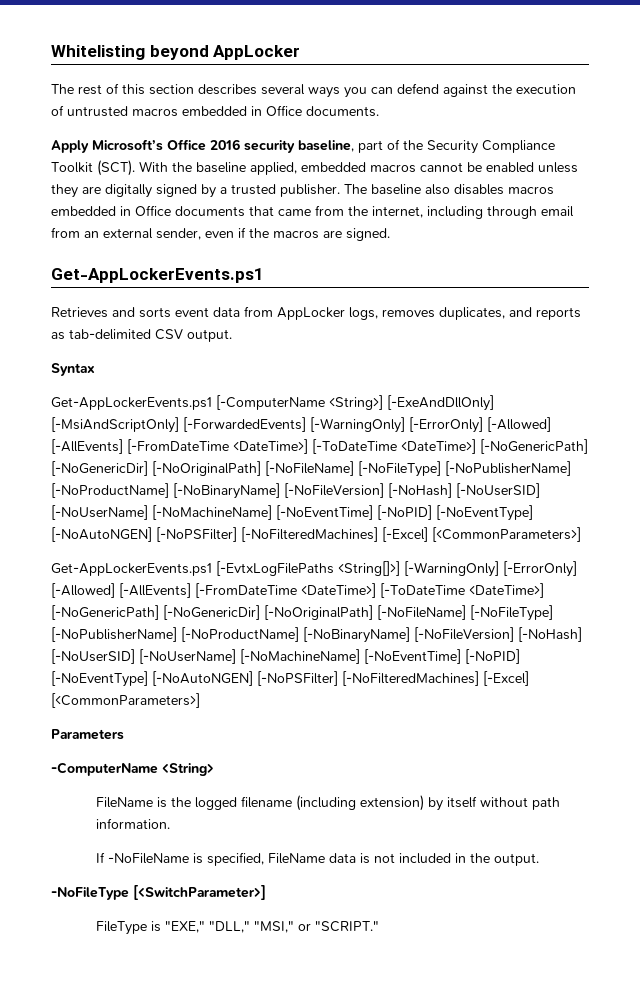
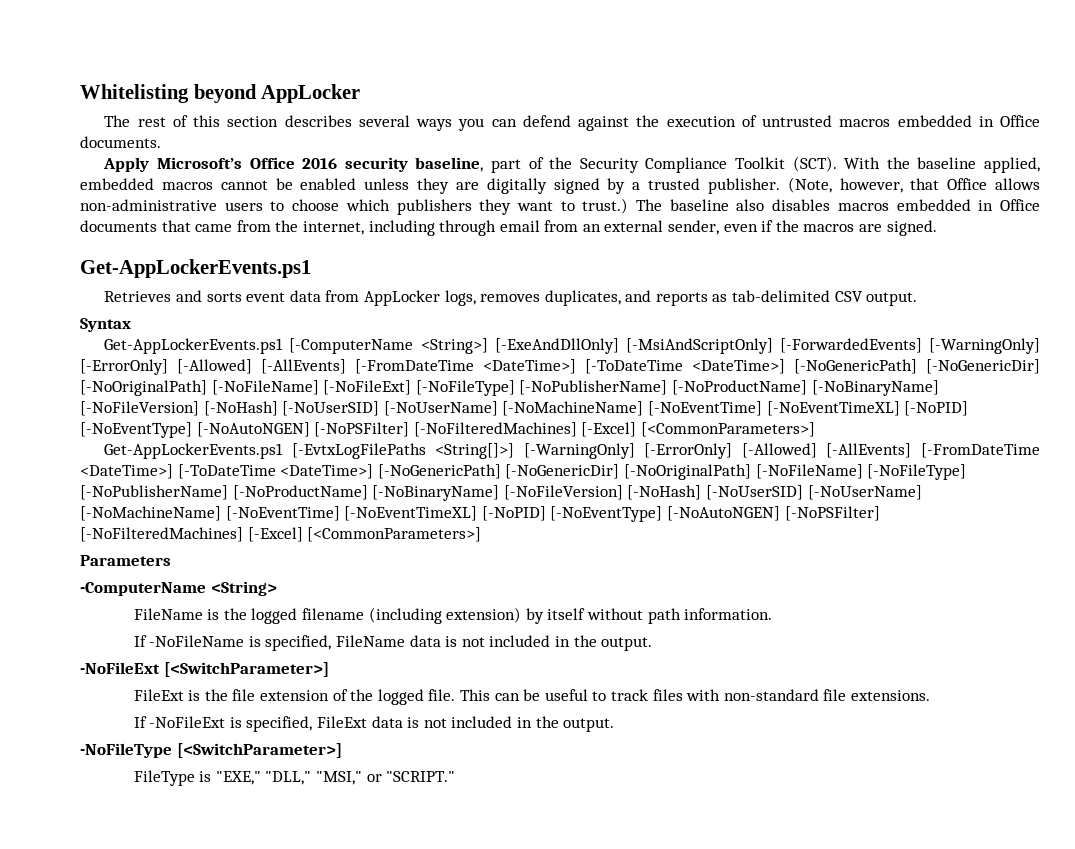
(340, 190) none -> [787,177,1041,193] [80,198,629,215] (Note, however, that Office allows non-administrative users to choose which publishers they want to trust.)
(354, 468) none -> [323,380,412,395] [-NoFileExt]
(373, 512) none -> [766,401,900,416] [-NoEventTimeXL]
(461, 656) none -> [344,506,478,521] [-NoEventTimeXL]
(540, 859) none -> [80,662,329,677] [133,689,930,705] [133,716,615,732] // -NoFileExt [<SwitchParameter>] // FileExt is the file extension of the logged file. This can be useful to track files with non-standard file extensions. // If -NoFileExt is specified, FileExt data is not included in the output.

